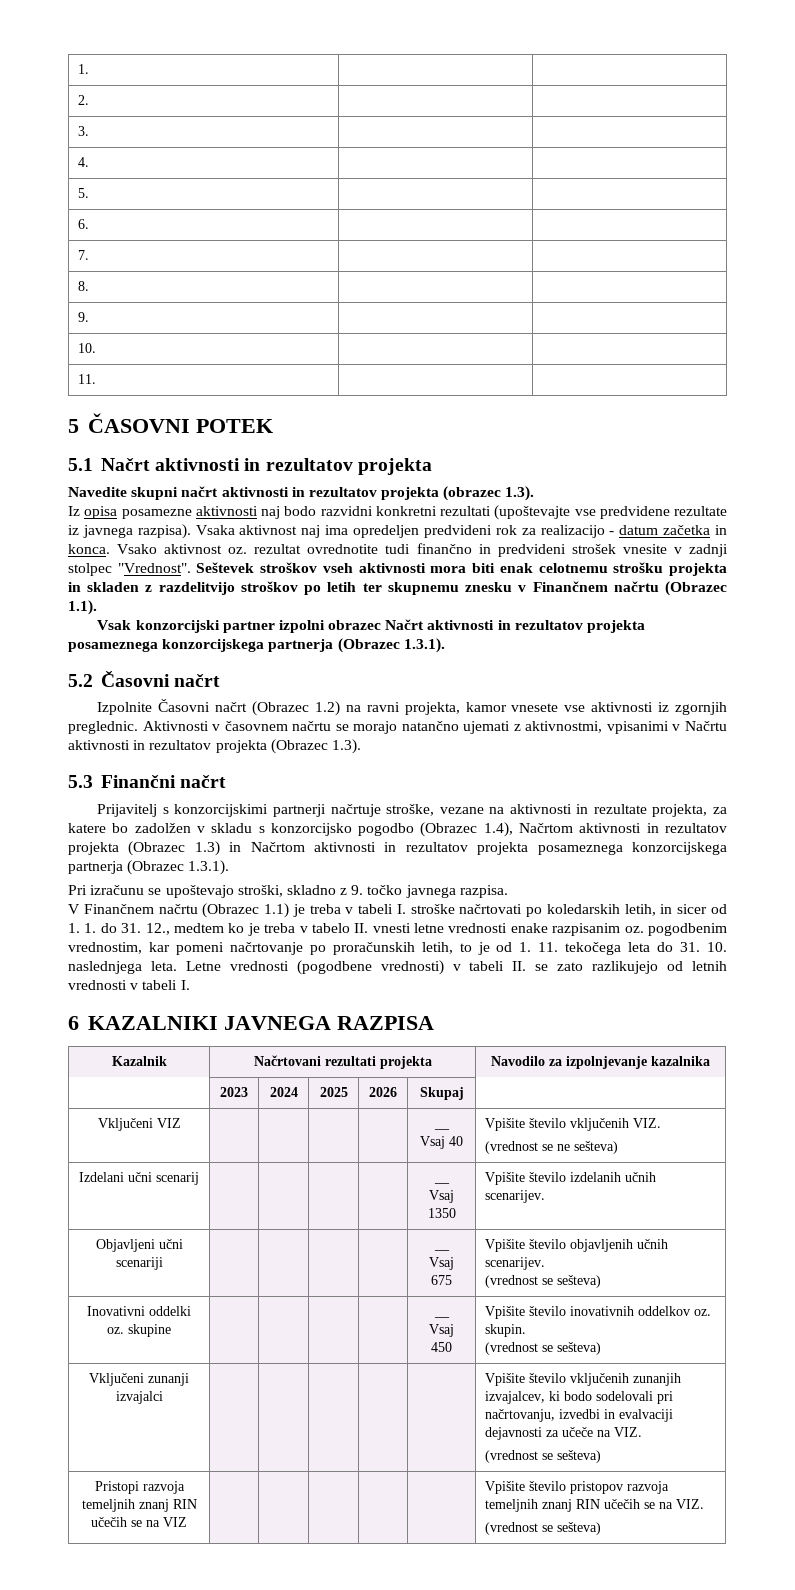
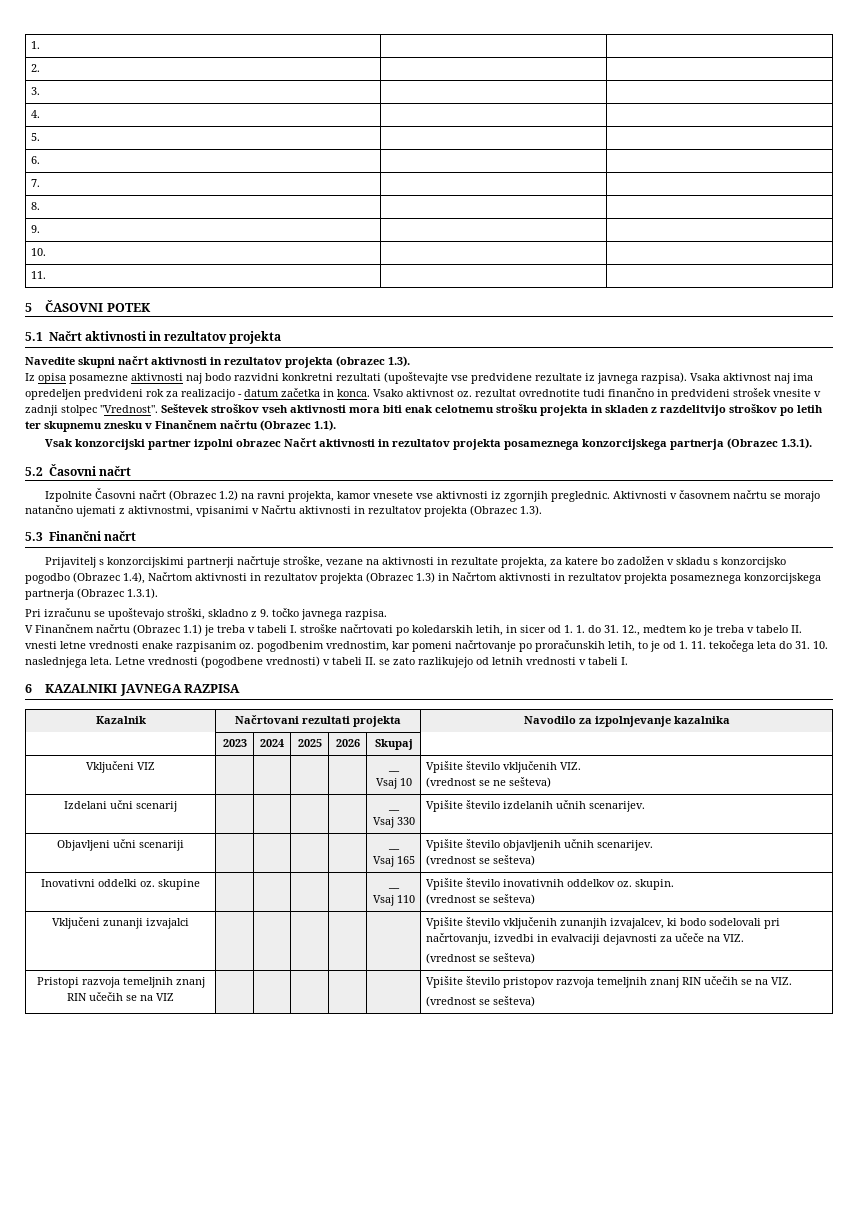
[449,1136,463,1146] 40 -> [399,778,412,786] 10
[427,1208,456,1218] 1350 -> [396,817,415,825] 330
[431,1275,452,1285] 675 -> [396,856,415,864] 165
[431,1342,452,1352] 450 -> [396,895,415,903] 110

